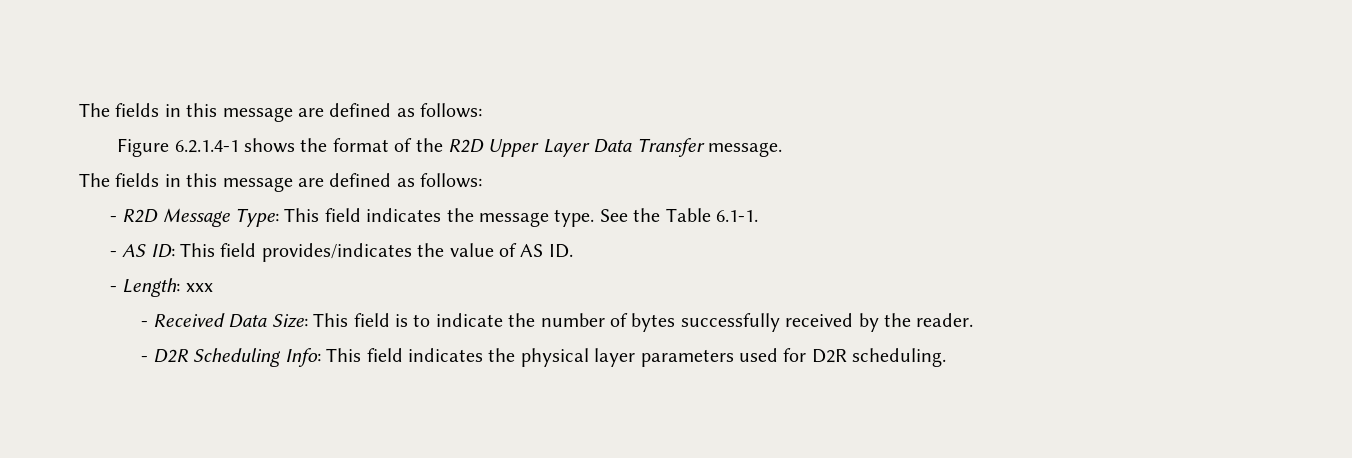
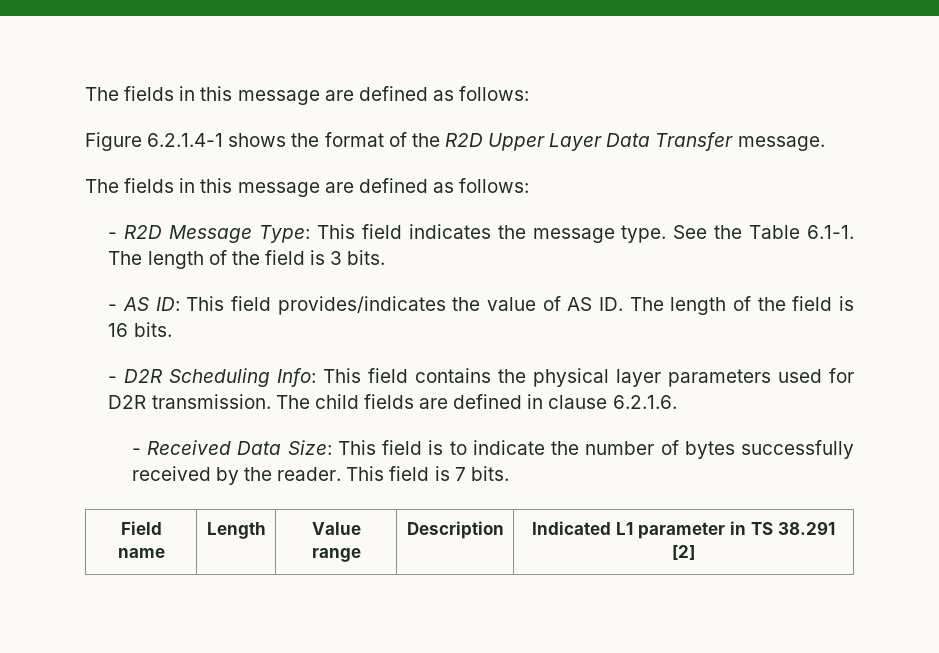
(759, 216) none -> [108,250,386,269] The length of the field is 3 bits.
[109,278,213,297] // - Length: xxx -> [629,296,854,315] [108,322,172,337] [108,368,855,387] [108,394,677,409] The length of the field is 16 bits. // - D2R Scheduling Info: This field contains the physical layer parameters used for D2R transmission. The child fields are defined in clause 6.2.1.6.
[140,348,947,367] // - D2R Scheduling Info: This field indicates the physical layer parameters used for D2R scheduling. -> [346,466,509,481] [120,521,162,535] [117,548,165,558] [206,522,266,539] [311,522,361,535] [311,548,361,562] [406,521,504,539] [532,521,835,539] [672,545,695,560] This field is 7 bits. // Field name | Length | Value range | Description | Indicated L1 parameter in TS 38.291 [2]

